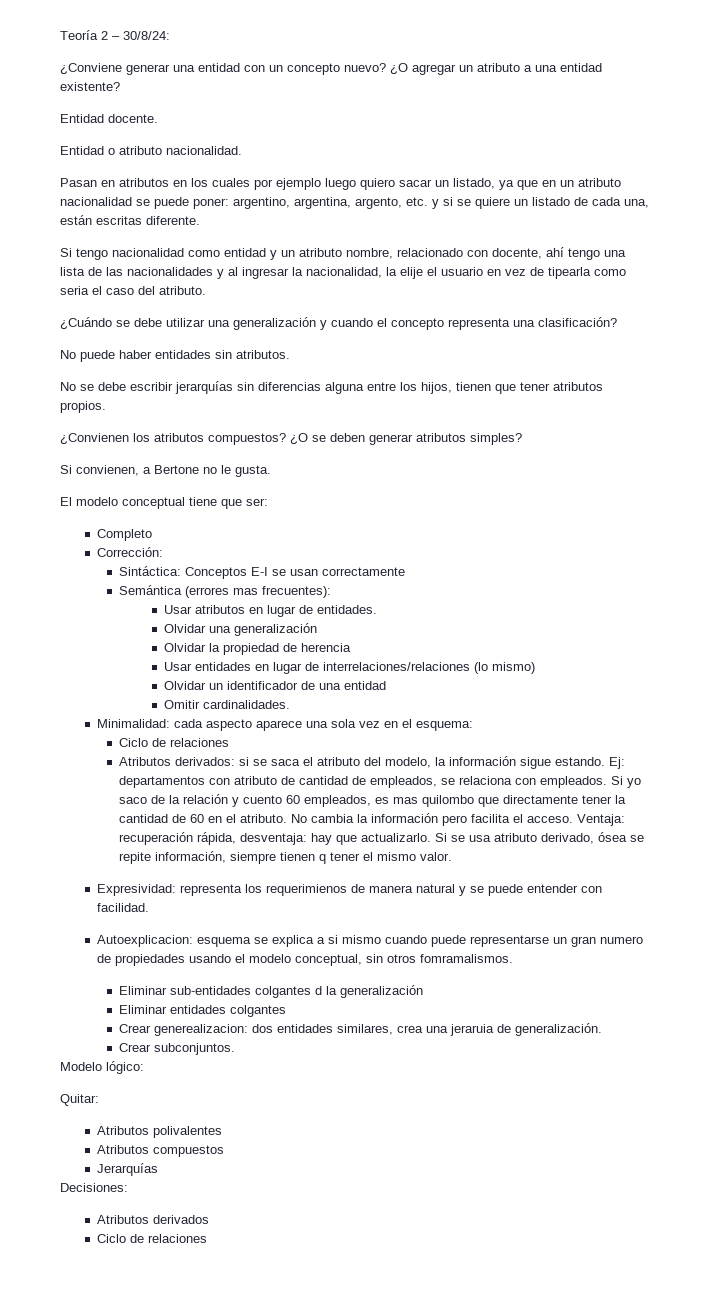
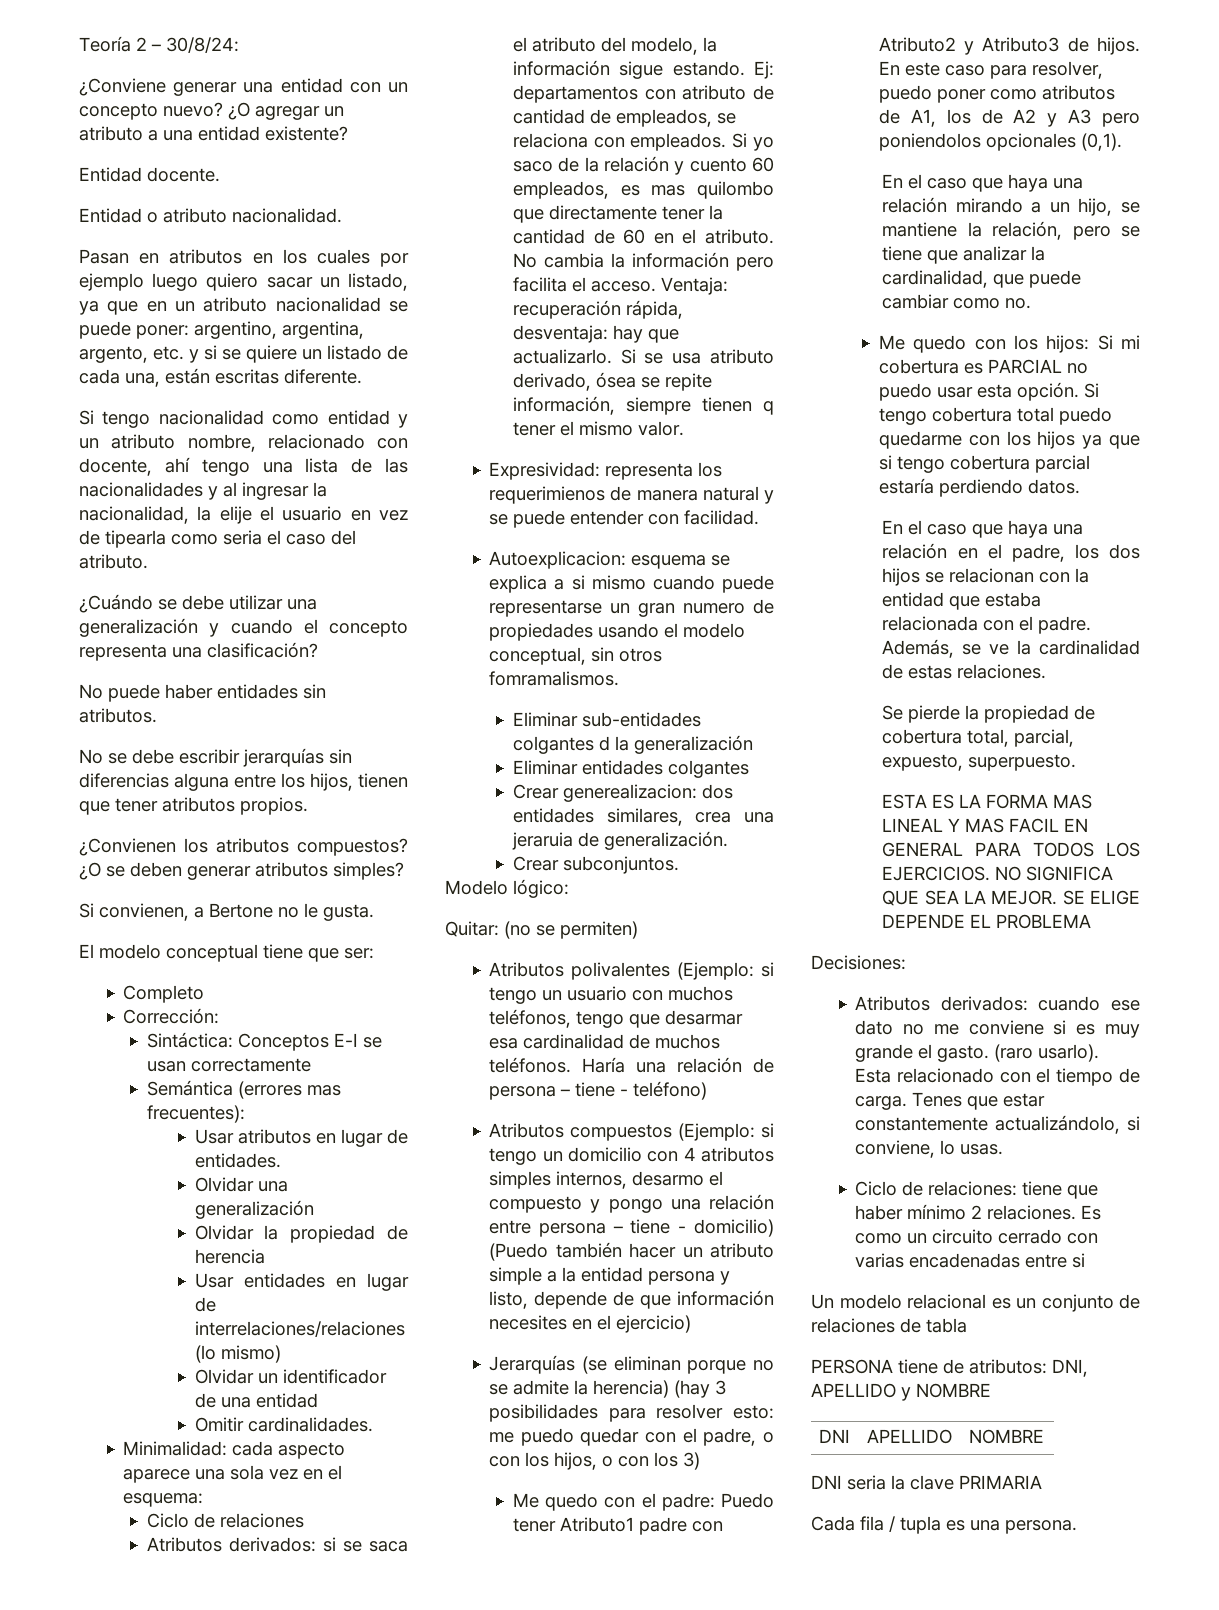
(99, 1100) none -> [504,921,638,939] (no se permiten)
[96,1145,224,1157] [96,1163,158,1176] [60,1183,128,1192] [96,1215,209,1224] [96,1234,207,1243] // Atributos compuestos // Jerarquías // Decisiones: // Atributos derivados // Ciclo de relaciones -> [677,962,774,980] [489,986,734,1004] [489,1009,744,1028] [489,1034,721,1049] [489,1057,774,1073] [489,1081,708,1100] [489,1123,774,1141] [489,1147,774,1165] [489,1171,724,1189] [489,1194,774,1213] [489,1219,774,1237] [489,1242,774,1261] [489,1267,731,1285] [489,1290,774,1309] [489,1315,692,1333] [489,1355,774,1374] [489,1380,727,1398] [489,1404,774,1422] [489,1428,774,1446] [489,1452,701,1470] [512,1493,774,1511] [512,1517,723,1535] [878,37,1140,55] [878,61,1103,79] [878,85,1115,103] [878,109,1140,127] [878,133,1122,151] [882,174,1084,192] [882,197,1140,216] [882,221,1140,240] [882,246,1046,264] [882,270,1082,288] [882,294,1032,309] [878,335,1140,353] [878,359,1088,374] [878,382,1099,401] [878,407,1112,425] [878,431,1140,449] [878,455,1090,473] [878,478,1080,497] [882,520,1084,538] [882,543,1140,562] [882,568,1090,586] [882,592,1042,610] [882,616,1092,634] [882,639,1140,658] [882,664,1047,679] [882,705,1096,723] [882,729,1075,747] [882,754,1077,771] [882,794,1093,809] [882,818,1089,833] [882,842,1140,857] [882,866,1114,881] [882,890,1140,906] [882,914,1092,929] [811,955,906,970] [855,996,1140,1011] [855,1020,1140,1038] [855,1044,1100,1062] [855,1068,1140,1086] [855,1092,1046,1110] [855,1115,1140,1134] [855,1140,1004,1158] [855,1181,1099,1199] [855,1204,1102,1220] [855,1229,1099,1244] [855,1253,1086,1268] [811,1294,1140,1312] [811,1318,967,1333] [811,1359,1088,1377] [811,1383,991,1401] [819,1429,851,1443] [867,1429,953,1444] [969,1429,1045,1444] [811,1475,1042,1490] [811,1516,1077,1534] (Ejemplo: si tengo un usuario con muchos teléfonos, tengo que desarmar esa cardinalidad de muchos teléfonos. Haría una relación de persona – tiene - teléfono) // Atributos compuestos (Ejemplo: si tengo un domicilio con 4 atributos simples internos, desarmo el compuesto y pongo una relación entre persona – tiene - domicilio) (Puedo también hacer un atributo simple a la entidad persona y listo, depende de que información necesites en el ejercicio) // Jerarquías (se eliminan porque no se admite la herencia) (hay 3 posibilidades para resolver esto: me puedo quedar con el padre, o con los hijos, o con los 3) // Me quedo con el padre: Puedo tener Atributo1 padre con Atributo2 y Atributo3 de hijos. En este caso para resolver, puedo poner como atributos de A1, los de A2 y A3 pero poniendolos opcionales (0,1). // En el caso que haya una relación mirando a un hijo, se mantiene la relación, pero se tiene que analizar la cardinalidad, que puede cambiar como no. // Me quedo con los hijos: Si mi cobertura es PARCIAL no puedo usar esta opción. Si tengo cobertura total puedo quedarme con los hijos ya que si tengo cobertura parcial estaría perdiendo datos. // En el caso que haya una relación en el padre, los dos hijos se relacionan con la entidad que estaba relacionada con el padre. Además, se ve la cardinalidad de estas relaciones. // Se pierde la propiedad de cobertura total, parcial, expuesto, superpuesto. // ESTA ES LA FORMA MAS LINEAL Y MAS FACIL EN GENERAL PARA TODOS LOS EJERCICIOS. NO SIGNIFICA QUE SEA LA MEJOR. SE ELIGE DEPENDE EL PROBLEMA // Decisiones: // Atributos derivados: cuando ese dato no me conviene si es muy grande el gasto. (raro usarlo). Esta relacionado con el tiempo de carga. Tenes que estar constantemente actualizándolo, si conviene, lo usas. // Ciclo de relaciones: tiene que haber mínimo 2 relaciones. Es como un circuito cerrado con varias encadenadas entre si // Un modelo relacional es un conjunto de relaciones de tabla // PERSONA tiene de atributos: DNI, APELLIDO y NOMBRE // DNI | APELLIDO | NOMBRE // DNI seria la clave PRIMARIA // Cada fila / tupla es una persona.

